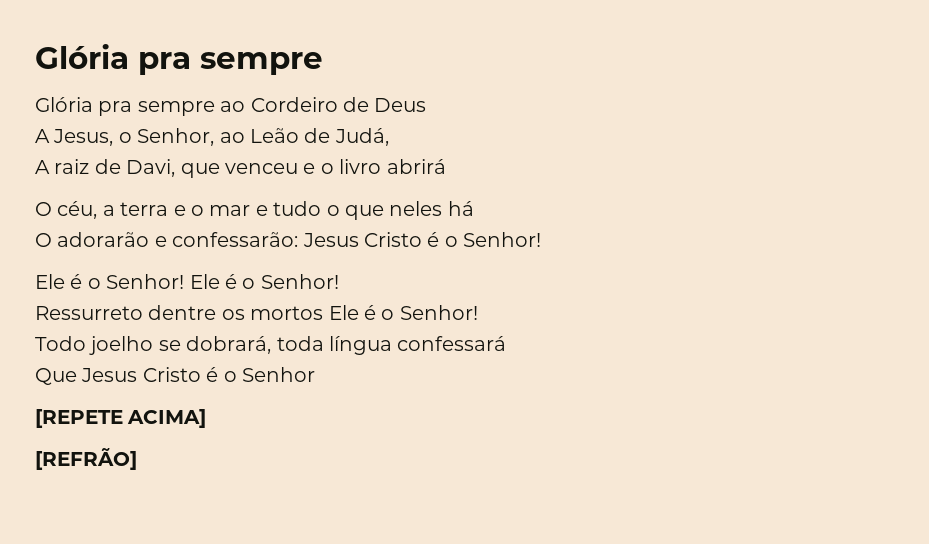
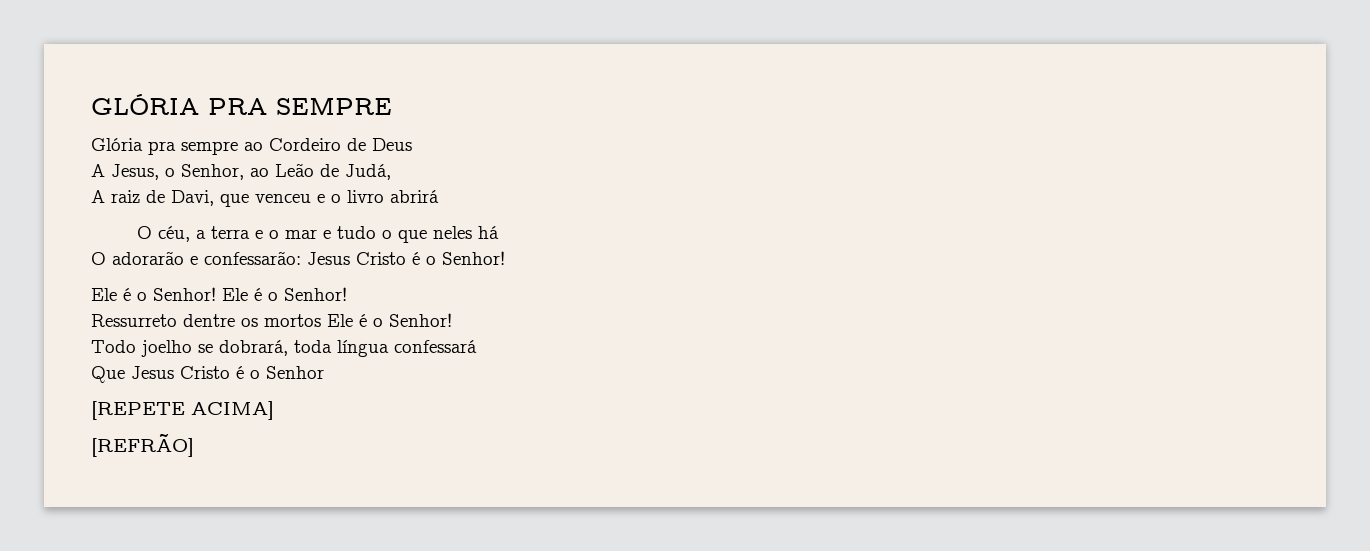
[35,44,323,75] Glória pra sempre -> [91,94,392,115] GLÓRIA PRA SEMPRE

